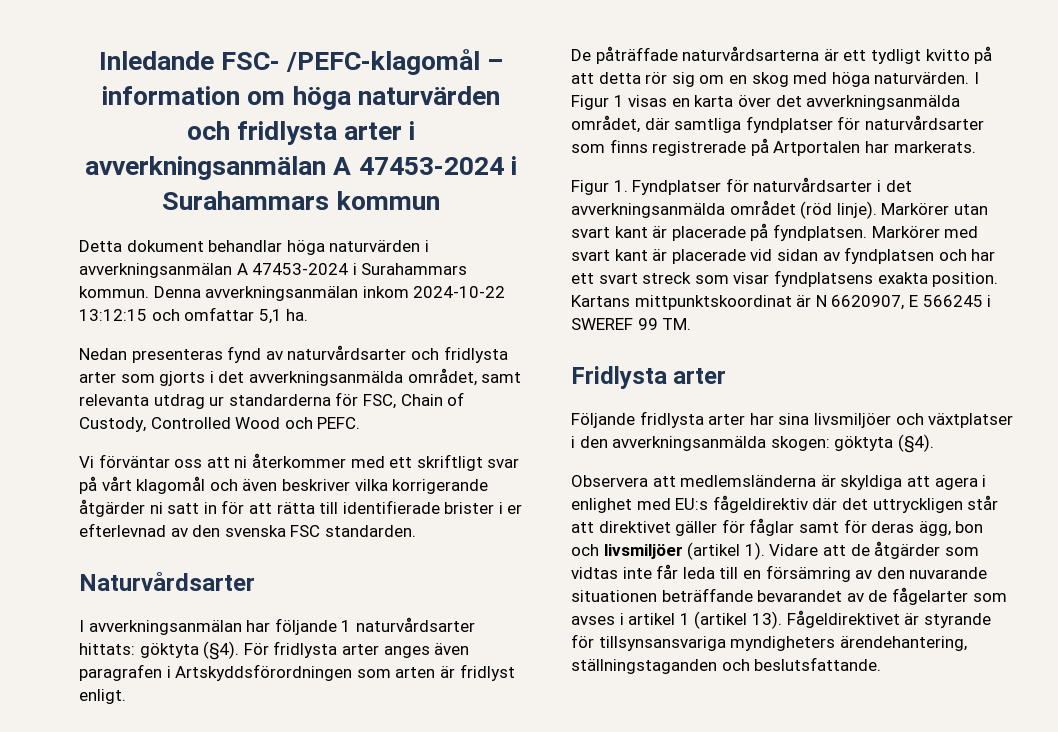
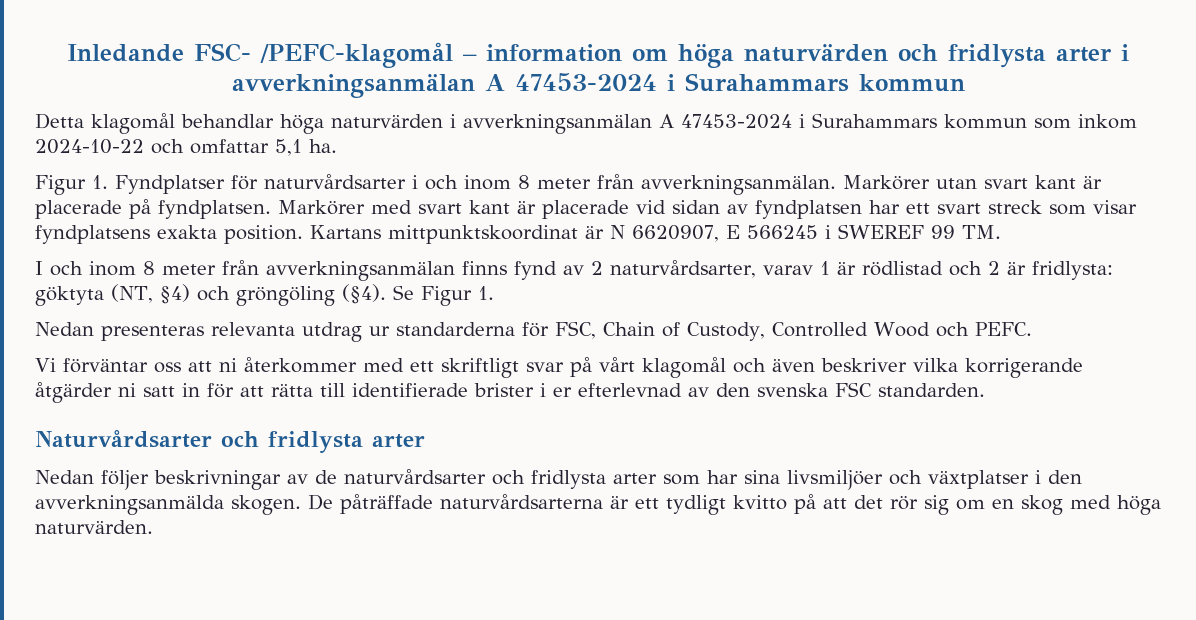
[126,240,204,252] dokument -> [91,113,175,134] klagomål
[79,286,359,301] kommun. Denna avverkningsanmälan -> [944,114,1071,129] kommun som
[79,309,147,321] 13:12:15 -> (144, 146) none
[79,345,508,363] [79,368,522,386] Nedan presenteras fynd av naturvårdsarter och fridlysta arter som gjorts i det avverkningsanmälda området, samt -> [35,174,1102,195] [35,199,1137,219] [35,224,1001,244] [35,260,1113,281] [35,284,494,306] [35,322,204,341] Figur 1. Fyndplatser för naturvårdsarter i och inom 8 meter från avverkningsanmälan. Markörer utan svart kant är placerade på fyndplatsen. Markörer med svart kant är placerade vid sidan av fyndplatsen har ett svart streck som visar fyndplatsens exakta position. Kartans mittpunktskoordinat är N 6620907, E 566245 i SWEREF 99 TM. // I och inom 8 meter från avverkningsanmälan finns fynd av 2 naturvårdsarter, varav 1 är rödlistad och 2 är fridlysta: göktyta (NT, §4) och gröngöling (§4). Se Figur 1. // Nedan presenteras
[79,617,475,635] [79,641,470,660] [79,664,515,681] [79,689,126,704] // I avverkningsanmälan har följande 1 naturvårdsarter hittats: göktyta (§4). För fridlysta arter anges även paragrafen i Artskyddsförordningen som arten är fridlyst enligt. // -> [221,431,425,453] [35,469,1082,490] [35,495,301,515] och fridlysta arter // Nedan följer beskrivningar av de naturvårdsarter och fridlysta arter som har sina livsmiljöer och växtplatser i den avverkningsanmälda skogen.
[598,72,641,84] detta -> [854,495,883,509] det
[973,72,979,84] [571,95,961,110] [571,115,984,133] [571,138,976,156] [571,177,912,195] [571,200,988,219] [571,223,979,241] [571,247,996,264] [571,270,999,287] [571,295,992,310] [571,318,692,330] [571,366,727,389] [571,411,1014,428] [571,434,934,453] [571,475,987,490] [571,495,999,513] [571,518,984,536] [571,541,979,560] [571,564,988,582] [571,587,1007,605] [571,610,991,629] [571,634,967,651] [571,657,882,674] I Figur 1 visas en karta över det avverkningsanmälda området, där samtliga fyndplatser för naturvårdsarter som finns registrerade på Artportalen har markerats. // Figur 1. Fyndplatser för naturvårdsarter i det avverkningsanmälda området (röd linje). Markörer utan svart kant är placerade på fyndplatsen. Markörer med svart kant är placerade vid sidan av fyndplatsen och har ett svart streck som visar fyndplatsens exakta position. Kartans mittpunktskoordinat är N 6620907, E 566245 i SWEREF 99 TM. // Fridlysta arter // Följande fridlysta arter har sina livsmiljöer och växtplatser i den avverkningsanmälda skogen: göktyta (§4). // Observera att medlemsländerna är skyldiga att agera i enlighet med EU:s fågeldirektiv där det uttryckligen står att direktivet gäller för fåglar samt för deras ägg, bon och livsmiljöer (artikel 1). Vidare att de åtgärder som vidtas inte får leda till en försämring av den nuvarande situationen beträffande bevarandet av de fågelarter som avses i artikel 1 (artikel 13). Fågeldirektivet är styrande för tillsynsansvariga myndigheters ärendehantering, ställningstaganden och beslutsfattande. -> (153, 527) none

